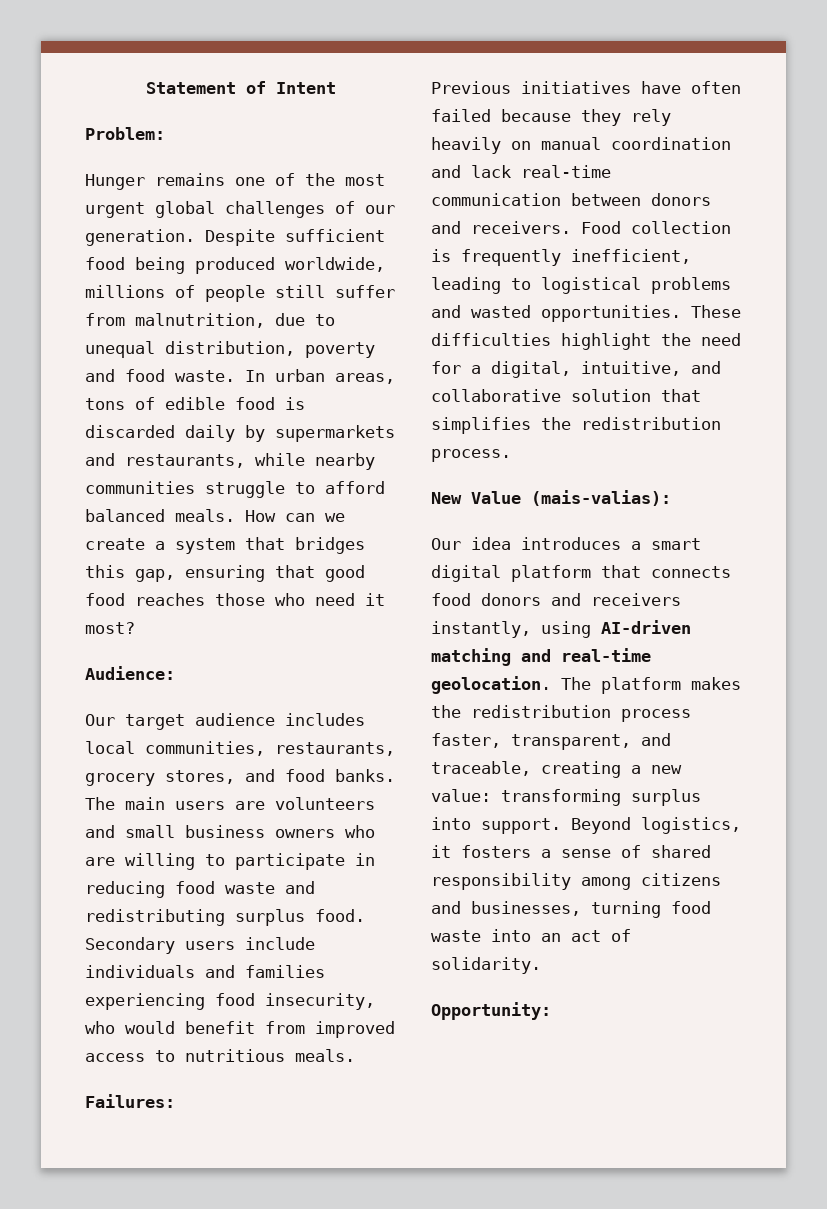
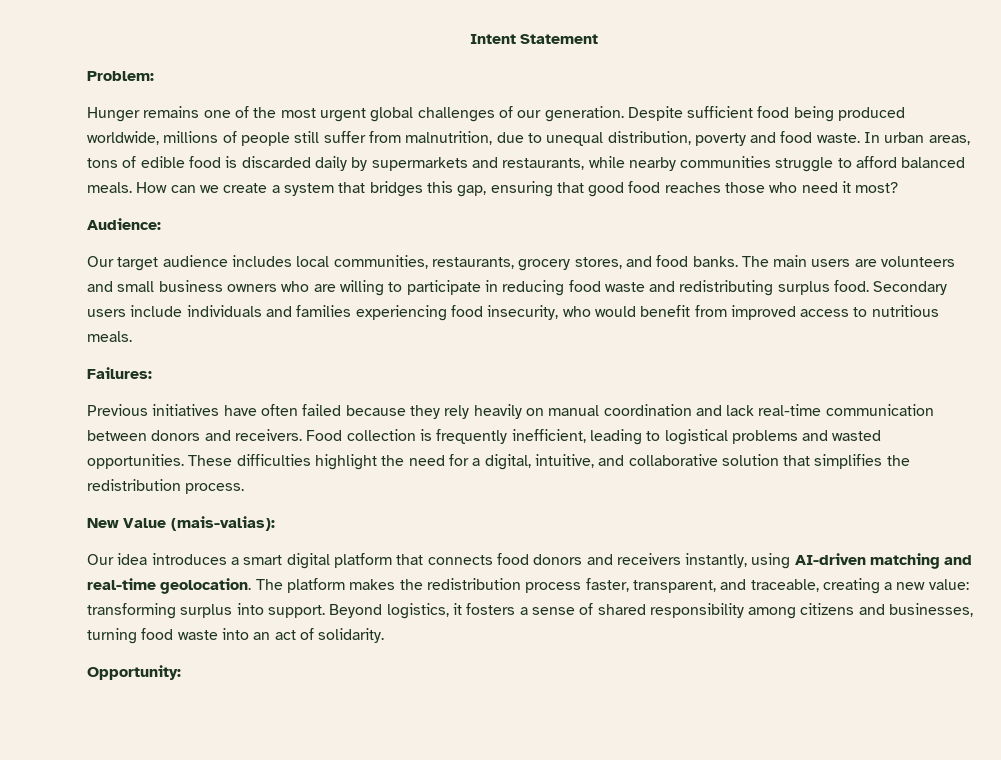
(145, 88) none -> [469,34,516,44] Intent
[245,81,336,94] of Intent -> (599, 39) none

